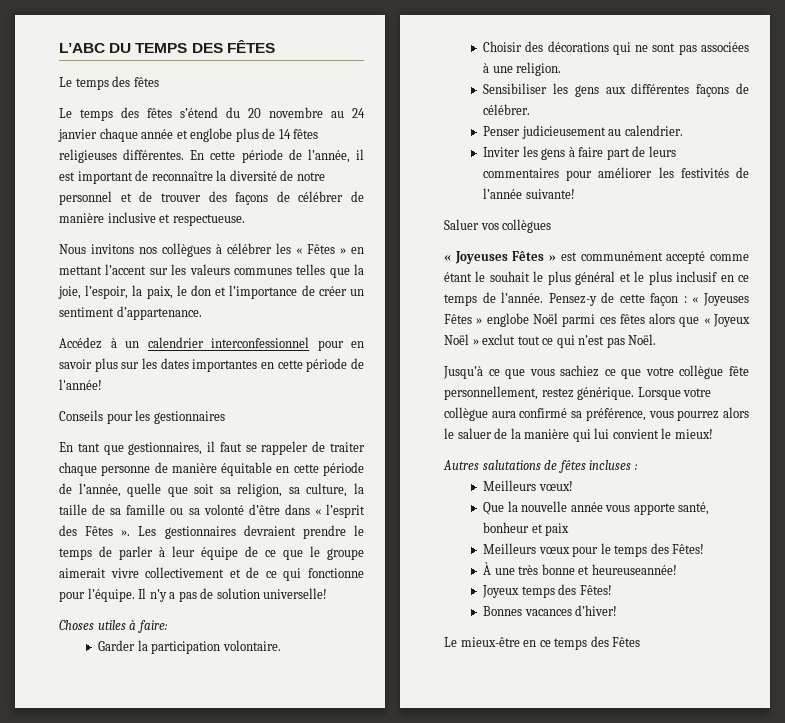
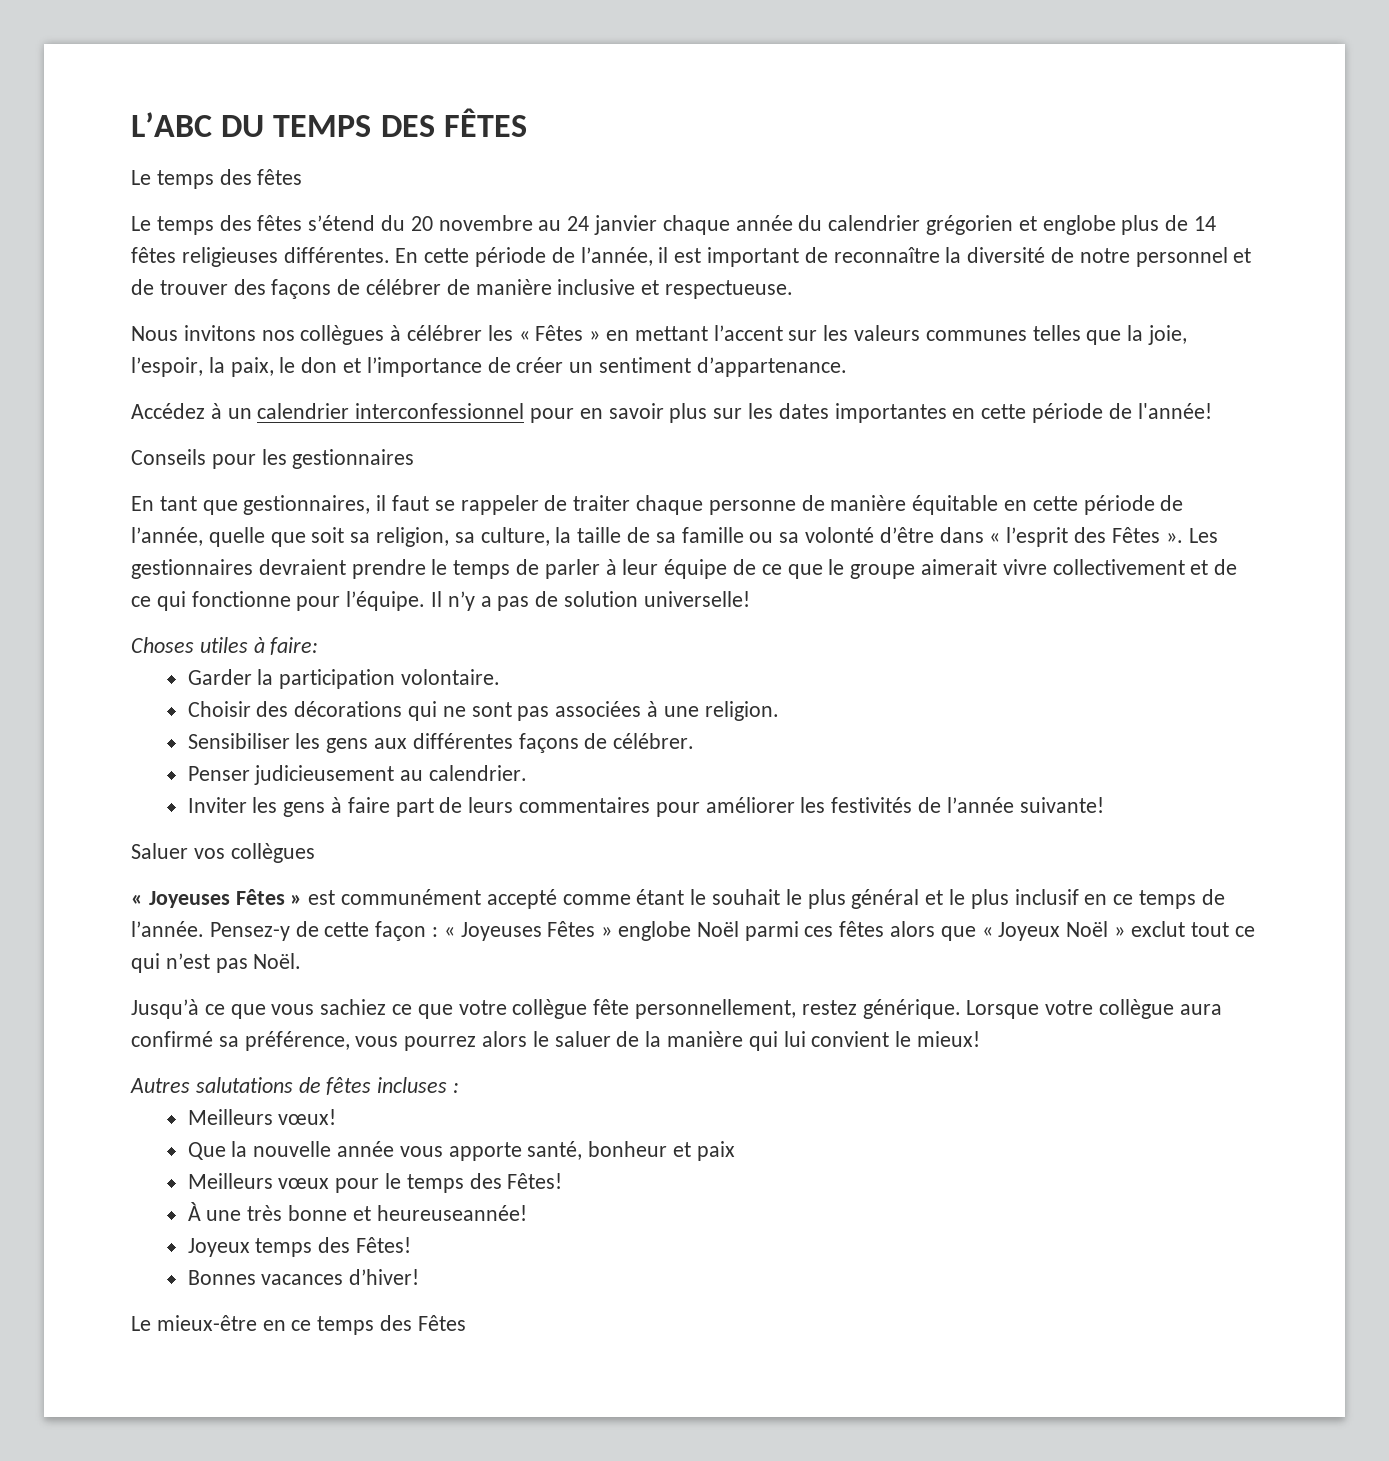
(174, 134) none -> [798,215,1014,235] du calendrier grégorien

